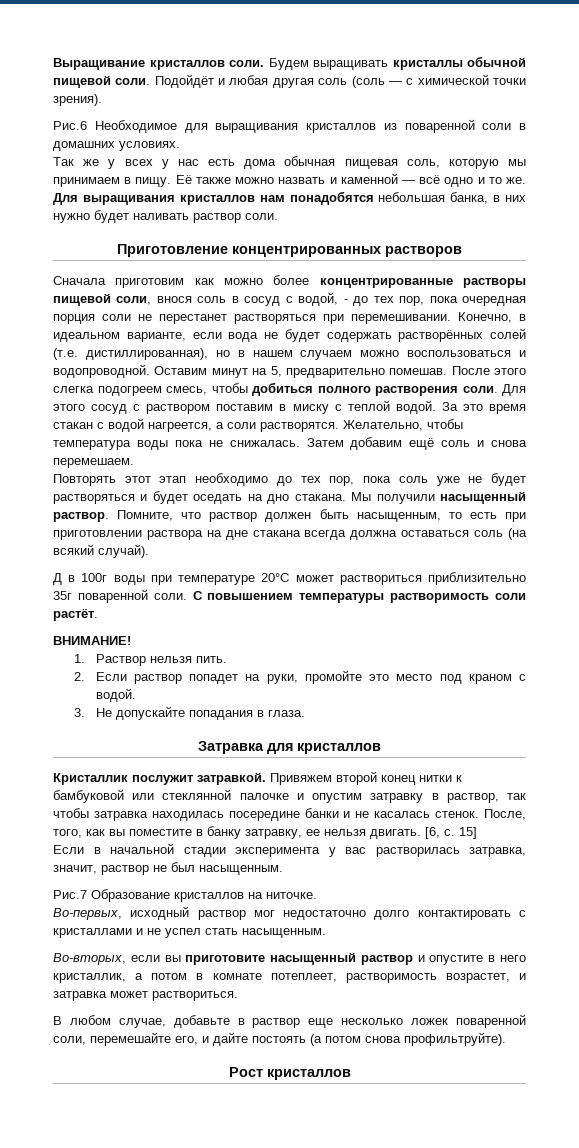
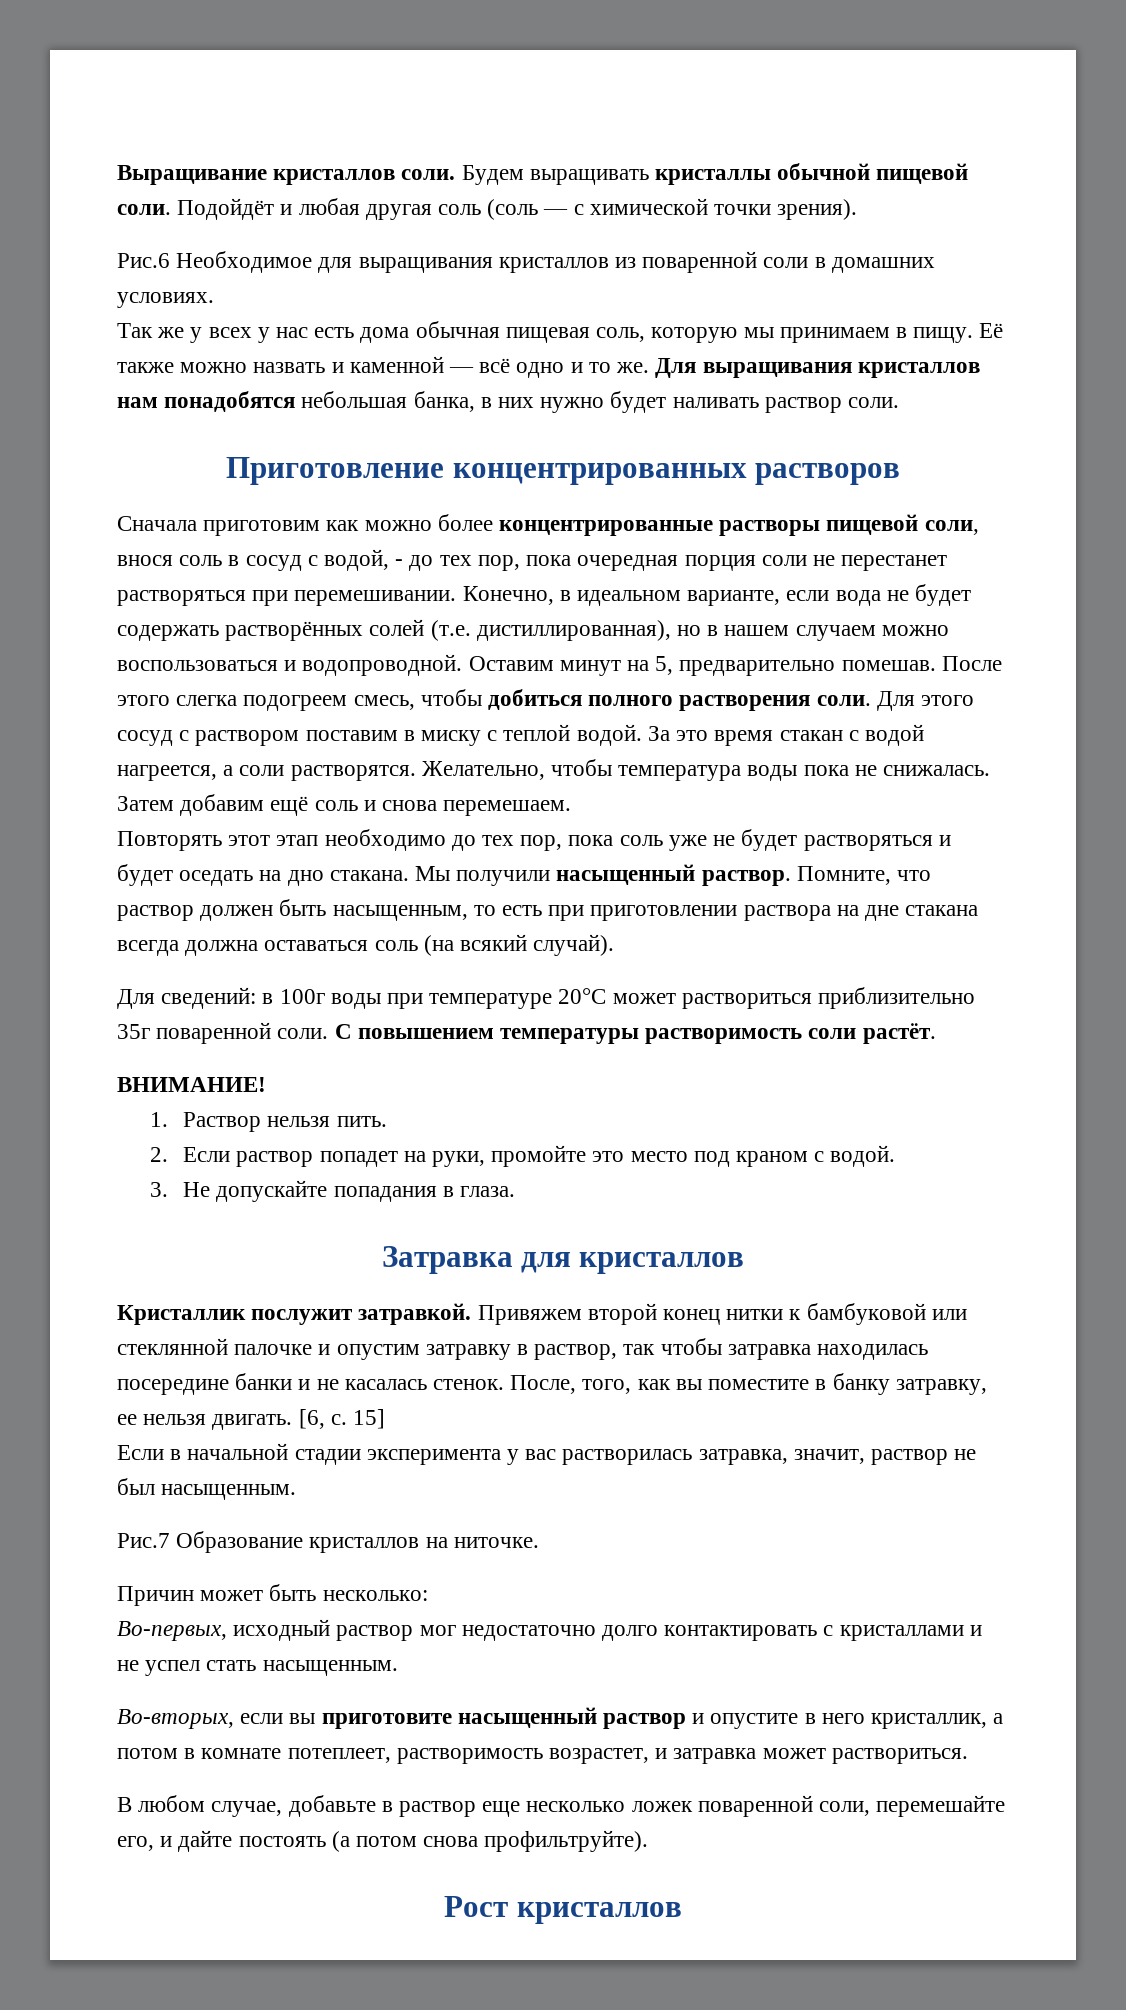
[53,573,62,585] Д -> [117,987,257,1009] Для сведений:
(317, 895) none -> [117,1584,428,1606] // Причин может быть несколько:

